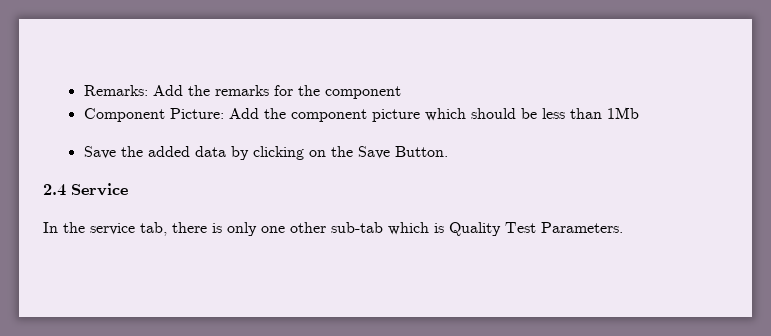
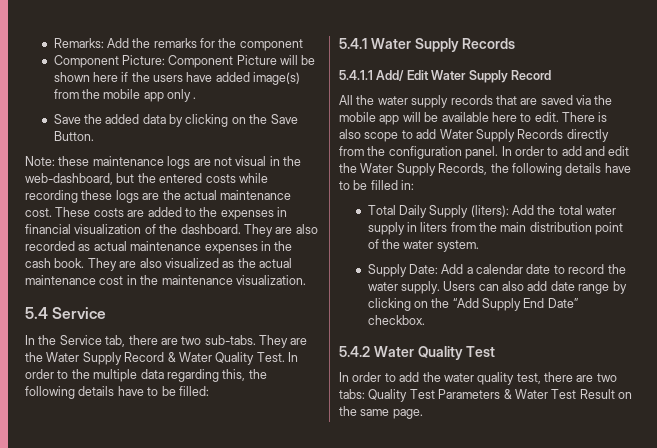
[228,107,639,122] Add the component picture which should be less than 1Mb -> [168,55,316,68] [53,72,301,85] [53,89,197,102] Component Picture will be shown here if the users have added image(s) from the mobile app only .
[43,184,66,196] 2.4 -> [25,156,301,169] [25,173,268,185] [25,190,292,203] [25,207,287,220] [25,224,318,237] [25,241,293,254] [25,258,292,271] [25,275,306,285] [25,307,48,319] Note: these maintenance logs are not visual in the web-dashboard, but the entered costs while recording these logs are the actual maintenance cost. These costs are added to the expenses in financial visualization of the dashboard. They are also recorded as actual maintenance expenses in the cash book. They are also visualized as the actual maintenance cost in the maintenance visualization. // 5.4
[90,223,135,235] service -> [59,335,102,345] Service
[212,222,623,236] is only one other sub-tab which is Quality Test Parameters. -> [160,335,308,348] [25,352,298,365] [25,369,267,382] [25,386,209,399] [339,38,516,52] [339,70,551,83] [339,95,613,108] [339,112,608,125] [339,129,609,142] [339,146,630,159] [339,163,631,176] [339,180,415,190] [367,205,617,218] [367,222,624,235] [367,239,479,252] [367,264,626,277] [367,281,627,294] [367,298,578,311] [367,315,425,325] [339,346,496,360] [339,372,617,385] [339,389,632,402] [339,406,423,419] are two sub-tabs. They are the Water Supply Record & Water Quality Test. In order to the multiple data regarding this, the following details have to be filled: // 5.4.1 Water Supply Records // 5.4.1.1 Add/ Edit Water Supply Record // All the water supply records that are saved via the mobile app will be available here to edit. There is also scope to add Water Supply Records directly from the configuration panel. In order to add and edit the Water Supply Records, the following details have to be filled in: // Total Daily Supply (liters): Add the total water supply in liters from the main distribution point of the water system. // Supply Date: Add a calendar date to record the water supply. Users can also add date range by clicking on the “Add Supply End Date” checkbox. // 5.4.2 Water Quality Test // In order to add the water quality test, there are two tabs: Quality Test Parameters & Water Test Result on the same page.

